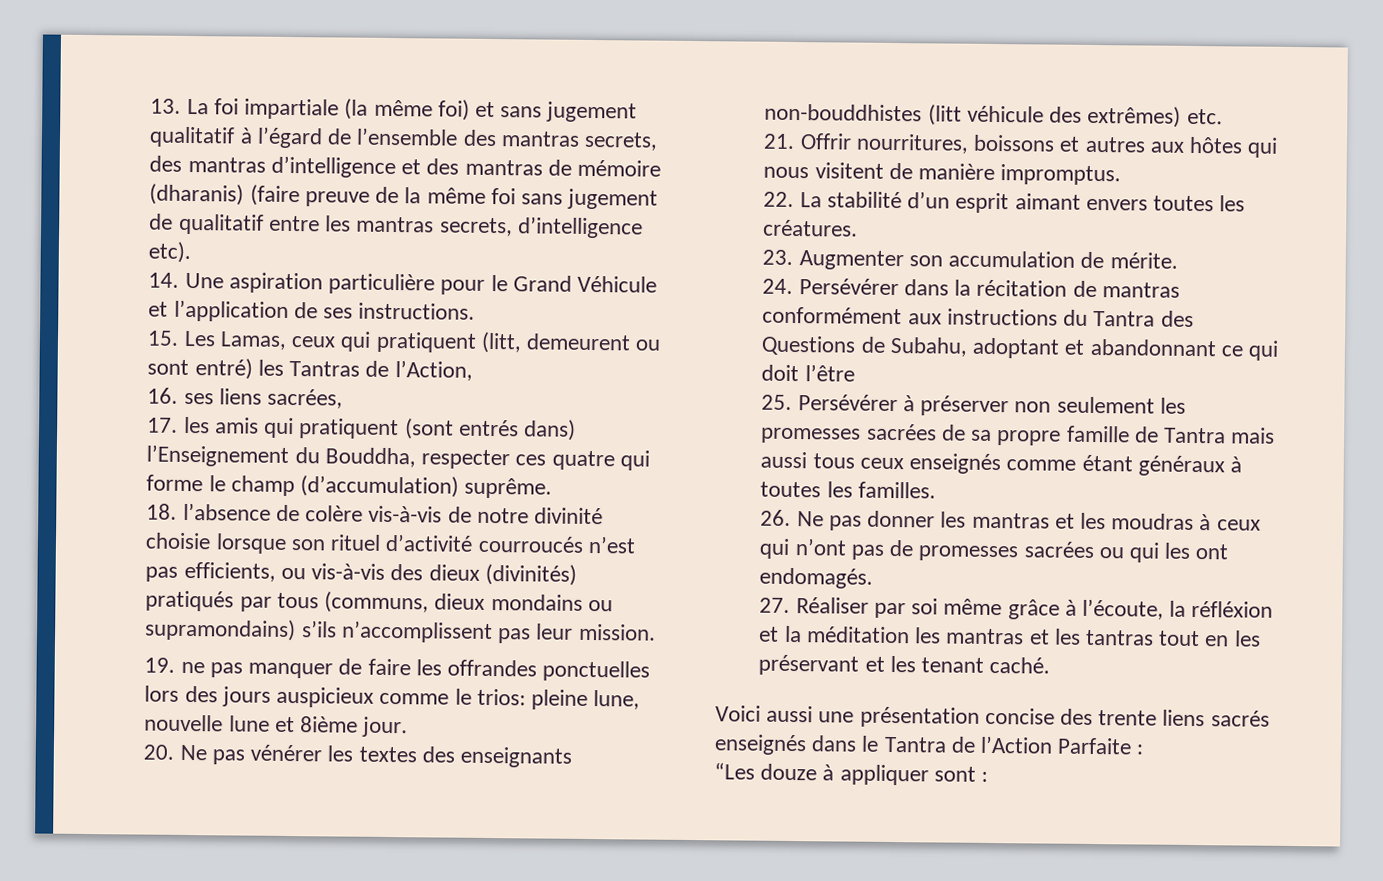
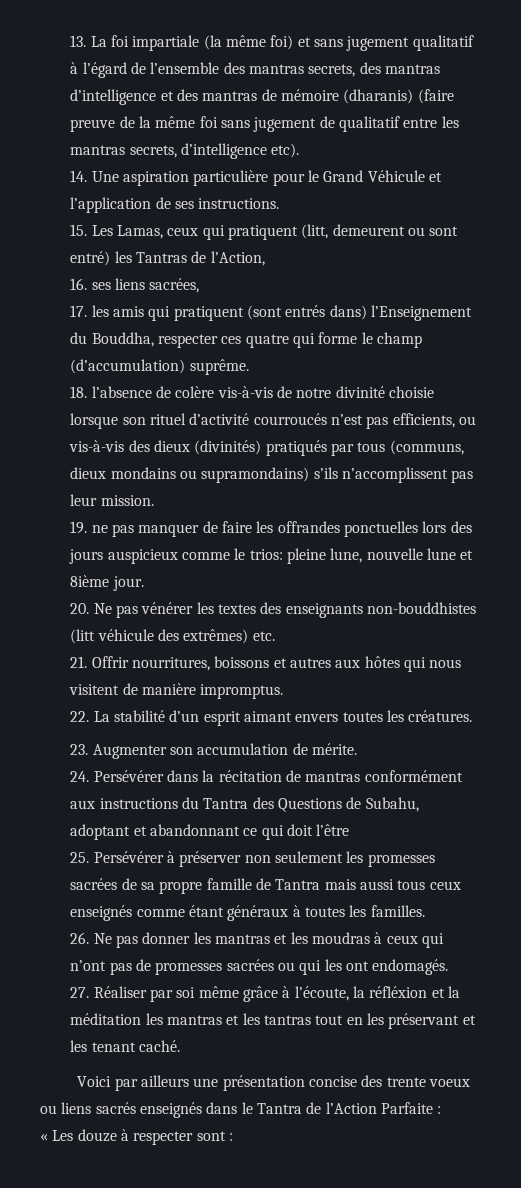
[766,705,814,723] aussi -> [114,1075,189,1091] par ailleurs
(1158, 718) none -> [428,1078,470,1087] [40,1105,57,1114] voeux ou
[714,762,755,780] “Les -> [40,1130,74,1141] « Les
[839,764,929,786] appliquer -> [133,1131,194,1145] respecter

